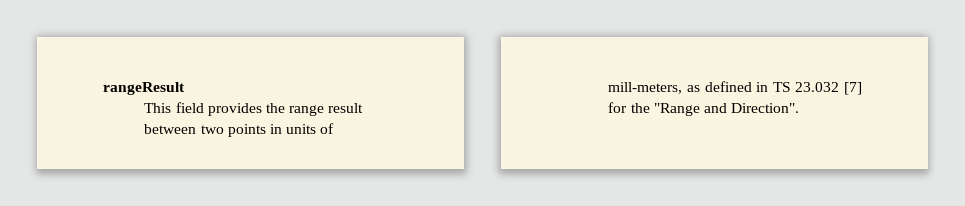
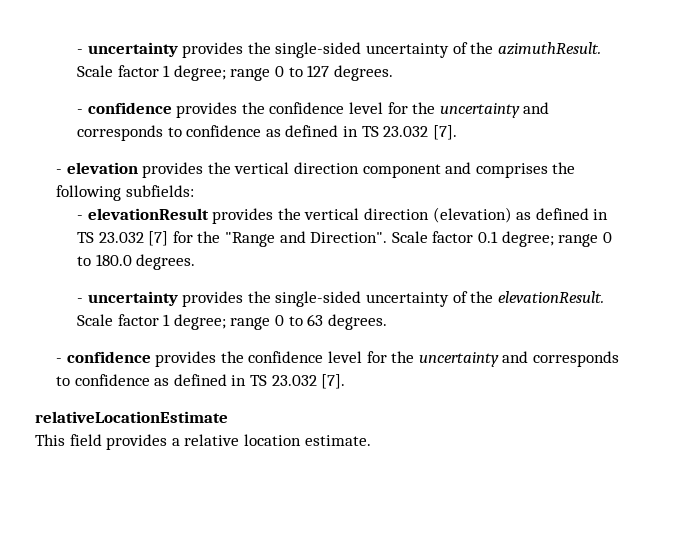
[103,82,185,95] [144,102,364,116] [144,123,335,137] [608,82,683,94] rangeResult // This field provides the range result between two points in units of mill-meters, -> [77,42,601,58] [77,65,393,81] [77,102,550,118] [77,125,457,141] [56,162,576,178] [56,185,194,201] [77,207,512,224] - uncertainty provides the single-sided uncertainty of the azimuthResult. Scale factor 1 degree; range 0 to 127 degrees. // - confidence provides the confidence level for the uncertainty and corresponds to confidence as defined in TS 23.032 [7]. // - elevation provides the vertical direction component and comprises the following subfields: // - elevationResult provides the vertical direction (elevation)
(800, 108) none -> [391,231,612,247] [77,254,196,270] [77,291,604,307] [77,314,387,330] [56,351,619,367] [56,374,346,389] [35,411,228,423] [35,434,371,450] Scale factor 0.1 degree; range 0 to 180.0 degrees. // - uncertainty provides the single-sided uncertainty of the elevationResult. Scale factor 1 degree; range 0 to 63 degrees. // - confidence provides the confidence level for the uncertainty and corresponds to confidence as defined in TS 23.032 [7]. // relativeLocationEstimate // This field provides a relative location estimate.

